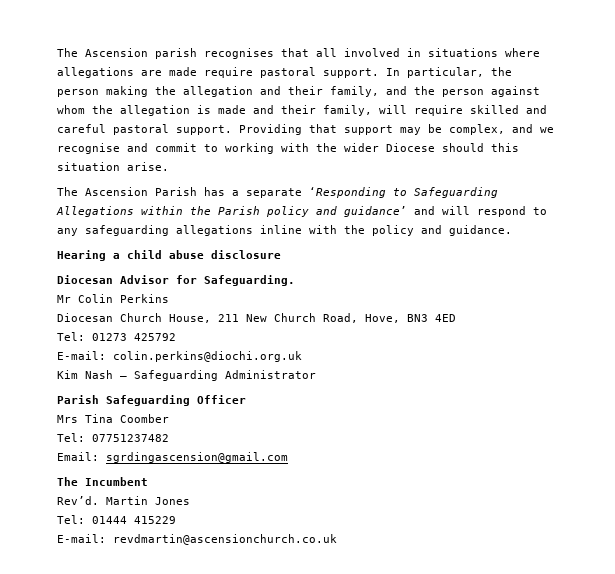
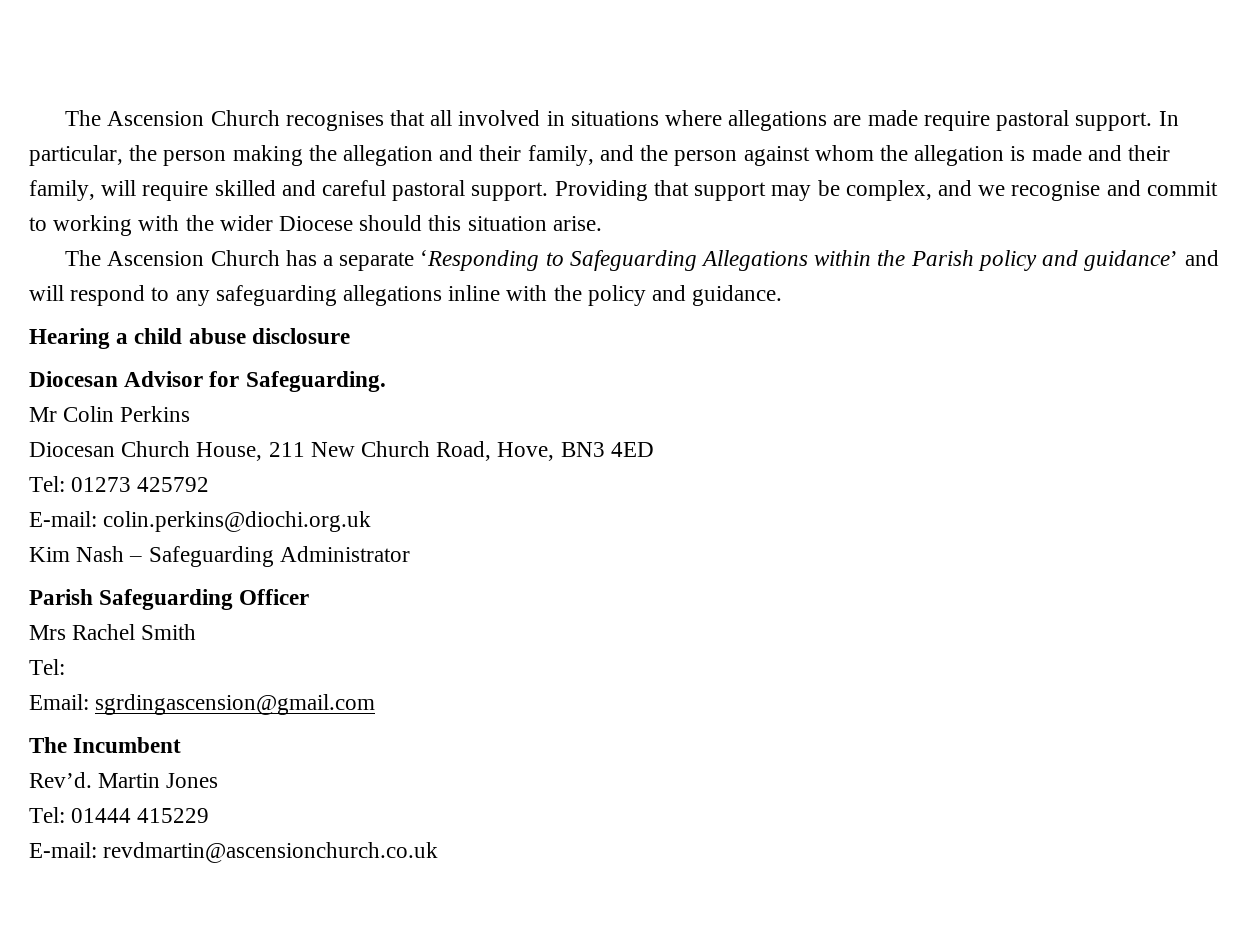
[57,48,197,59] The Ascension parish -> [65,110,280,126] The Ascension Church
[155,187,197,196] Parish -> [210,250,280,266] Church
[85,414,169,423] [57,433,169,442] Tina Coomber // Tel: 07751237482 -> [72,624,197,640] [29,659,65,675] Rachel Smith // Tel:

